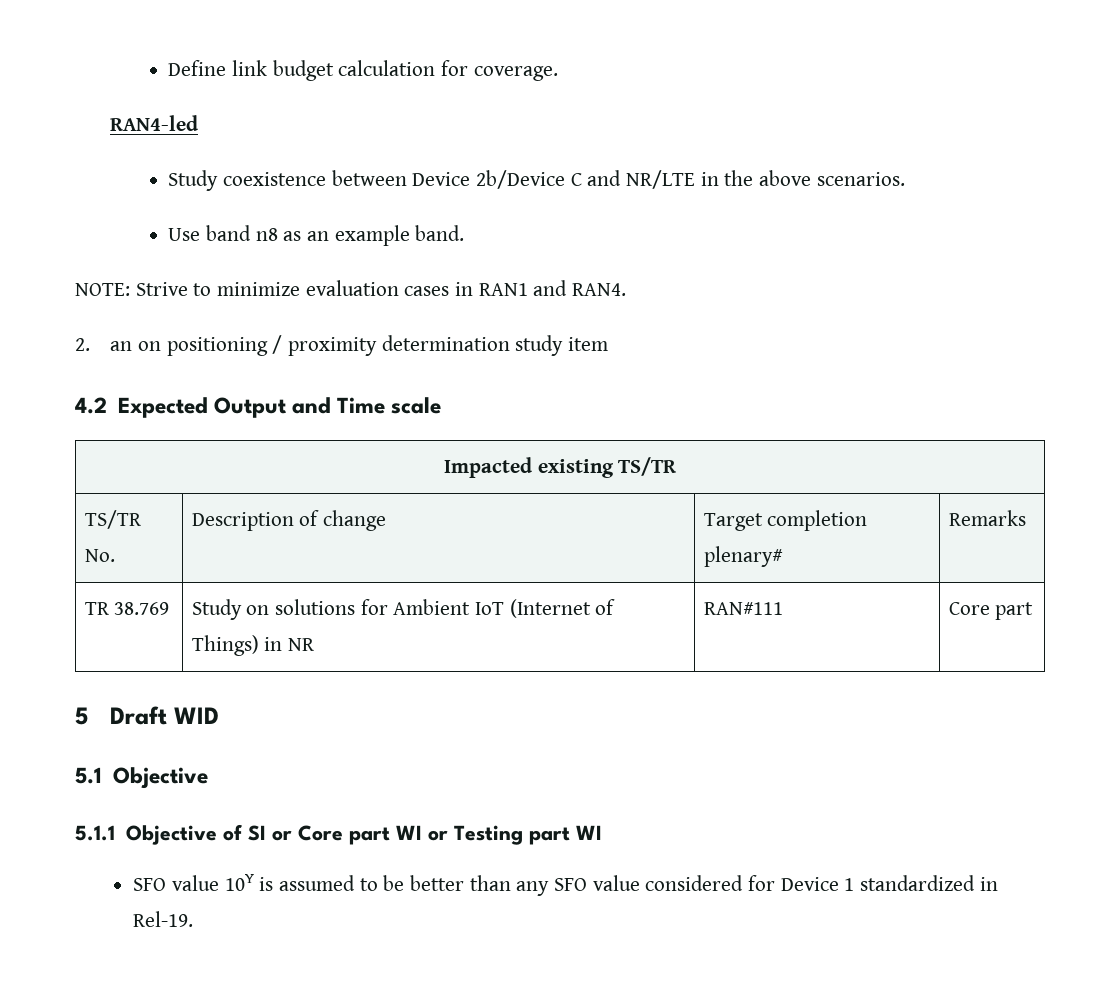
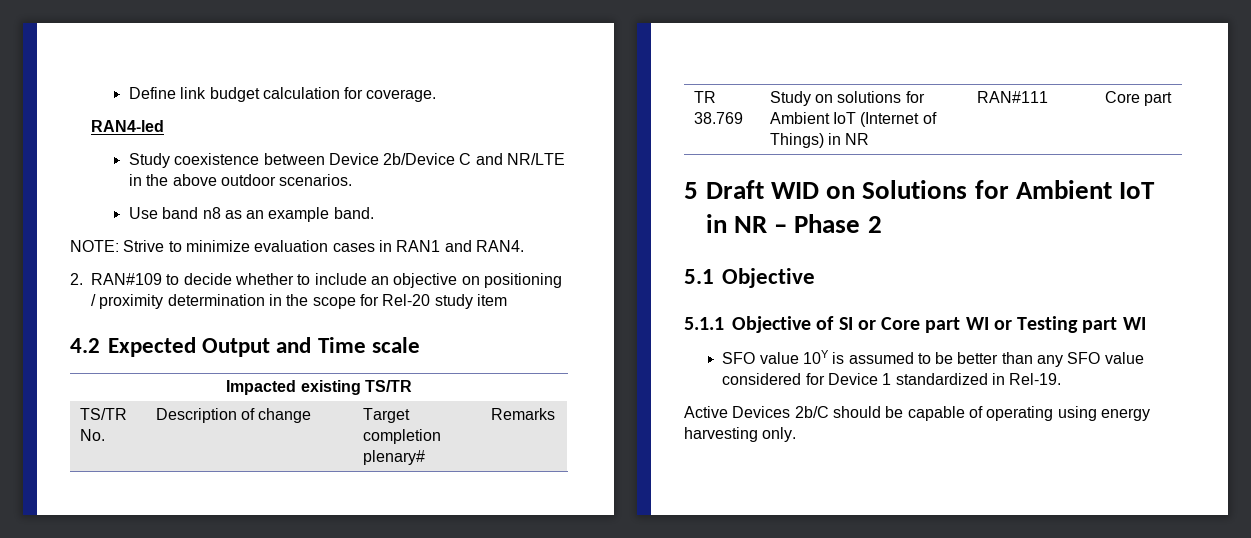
(812, 178) none -> [220,174,276,186] outdoor
[110,341,133,351] an -> [91,273,458,288] RAN#109 to decide whether to include an objective
(510, 343) none -> [268,294,431,309] in the scope for Rel-20
(220, 715) none -> [826,180,1155,199] [706,214,882,233] on Solutions for Ambient IoT in NR – Phase 2
(194, 919) none -> [684,406,1150,421] [684,427,797,442] // Active Devices 2b/C should be capable of operating using energy harvesting only.

